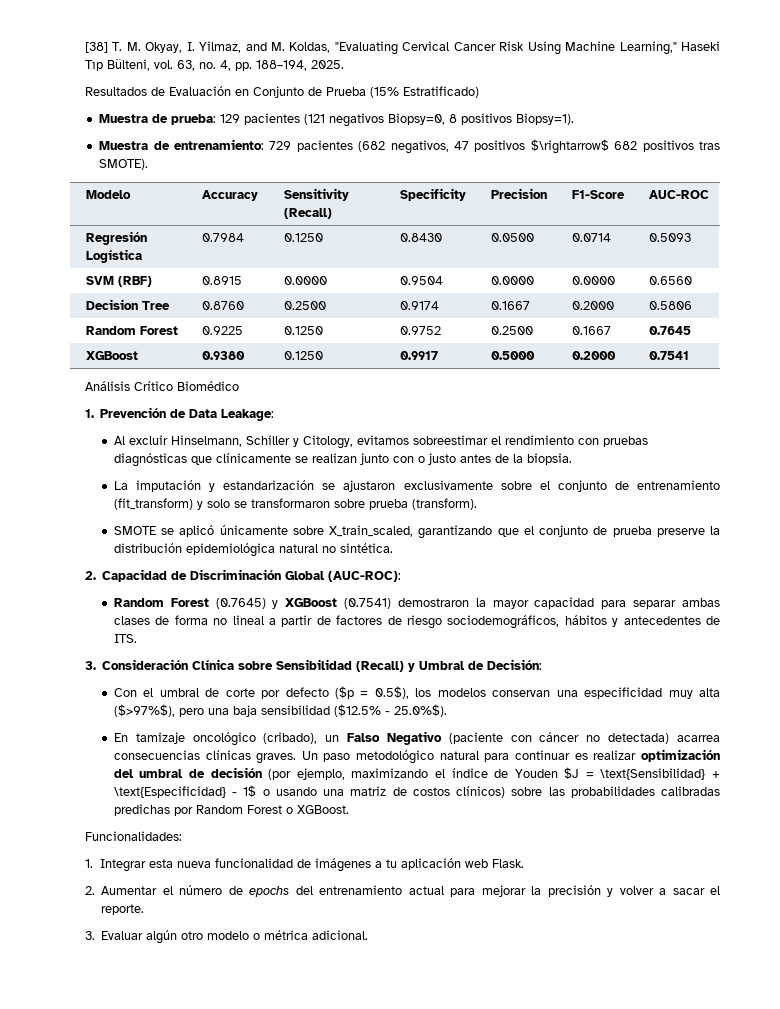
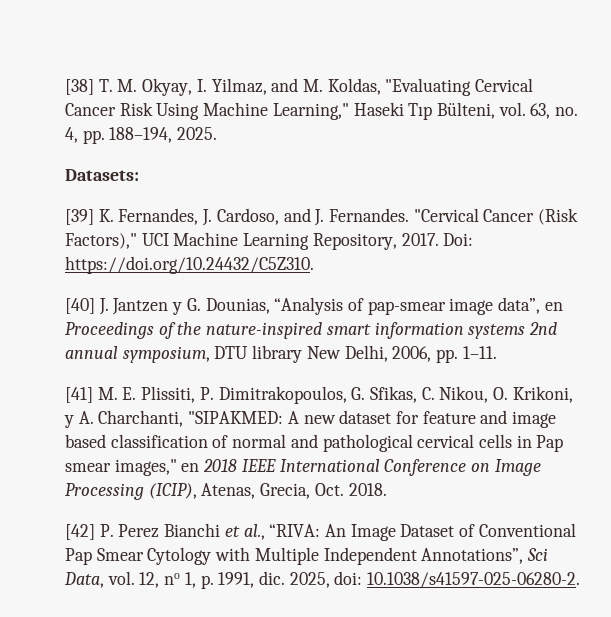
[84,86,479,98] [99,113,575,127] [99,139,720,154] [99,159,149,170] [86,190,132,199] [202,190,259,201] [284,188,350,201] [284,208,333,219] [400,188,467,201] [491,188,548,199] [572,190,626,199] [649,190,710,199] [86,231,148,245] [86,249,143,263] [202,233,245,242] [284,233,324,242] [400,233,443,242] [491,233,535,242] [572,233,612,242] [649,233,692,242] [86,276,153,287] [202,276,243,285] [284,276,328,285] [400,276,444,285] [491,276,535,285] [572,276,616,285] [649,276,693,285] [86,299,171,310] [202,301,245,310] [284,301,327,310] [400,301,440,310] [491,301,531,310] [572,301,615,310] [649,301,693,310] [86,326,179,335] [202,326,244,335] [284,326,324,335] [400,326,442,335] [491,326,534,335] [572,326,612,335] [649,326,692,335] [86,351,139,360] [202,351,246,360] [284,351,324,360] [400,351,439,360] [491,351,536,360] [572,351,617,360] [649,351,690,360] [84,381,239,391] [84,407,275,421] [113,435,648,449] [113,453,572,467] [113,480,720,492] [113,498,477,510] [113,525,720,539] [113,543,393,557] [84,569,402,582] [113,597,721,609] [113,615,720,629] [113,634,137,643] [84,659,543,672] [113,686,720,699] [113,704,447,717] [113,731,720,746] [113,749,720,764] [113,767,720,780] [113,785,720,798] [113,804,349,816] [84,831,182,841] [84,858,524,872] [84,885,720,897] [101,904,145,915] [84,930,369,944] Resultados de Evaluación en Conjunto de Prueba (15% Estratificado) // Muestra de prueba: 129 pacientes (121 negativos Biopsy=0, 8 positivos Biopsy=1). // Muestra de entrenamiento: 729 pacientes (682 negativos, 47 positivos $\rightarrow$ 682 positivos tras SMOTE). // Modelo | Accuracy | Sensitivity (Recall) | Specificity | Precision | F1-Score | AUC-ROC // Regresión Logística | 0.7984 | 0.1250 | 0.8430 | 0.0500 | 0.0714 | 0.5093 // SVM (RBF) | 0.8915 | 0.0000 | 0.9504 | 0.0000 | 0.0000 | 0.6560 // Decision Tree | 0.8760 | 0.2500 | 0.9174 | 0.1667 | 0.2000 | 0.5806 // Random Forest | 0.9225 | 0.1250 | 0.9752 | 0.2500 | 0.1667 | 0.7645 // XGBoost | 0.9380 | 0.1250 | 0.9917 | 0.5000 | 0.2000 | 0.7541 // Análisis Crítico Biomédico // 1. Prevención de Data Leakage: // Al excluir Hinselmann, Schiller y Citology, evitamos sobreestimar el rendimiento con pruebas diagnósticas que clínicamente se realizan junto con o justo antes de la biopsia. // La imputación y estandarización se ajustaron exclusivamente sobre el conjunto de entrenamiento (fit_transform) y solo se transformaron sobre prueba (transform). // SMOTE se aplicó únicamente sobre X_train_scaled, garantizando que el conjunto de prueba preserve la distribución epidemiológica natural no sintética. // 2. Capacidad de Discriminación Global (AUC-ROC): // Random Forest (0.7645) y XGBoost (0.7541) demostraron la mayor capacidad para separar ambas clases de forma no lineal a partir de factores de riesgo sociodemográficos, hábitos y antecedentes de ITS. // 3. Consideración Clínica sobre Sensibilidad (Recall) y Umbral de Decisión: // Con el umbral de corte por defecto ($p = 0.5$), los modelos conservan una especificidad muy alta ($>97%$), pero una baja sensibilidad ($12.5% - 25.0%$). // En tamizaje oncológico (cribado), un Falso Negativo (paciente con cáncer no detectada) acarrea consecuencias clínicas graves. Un paso metodológico natural para continuar es realizar optimización del umbral de decisión (por ejemplo, maximizando el índice de Youden $J = \text{Sensibilidad} + \text{Especificidad} - 1$ o usando una matriz de costos clínicos) sobre las probabilidades calibradas predichas por Random Forest o XGBoost. // Funcionalidades: // 1. Integrar esta nueva funcionalidad de imágenes a tu aplicación web Flask. // 2. Aumentar el número de epochs del entrenamiento actual para mejorar la precisión y volver a sacar el reporte. // 3. Evaluar algún otro modelo o métrica adicional. -> [64,169,139,181] [64,208,579,226] [64,232,474,250] [64,256,314,274] [64,297,563,315] [64,322,558,339] [64,345,497,363] [64,386,573,404] [63,410,557,428] [64,434,564,452] [64,459,541,476] [64,483,387,500] [64,523,576,541] [64,547,549,565] [63,571,581,589] Datasets: // [39] K. Fernandes, J. Cardoso, and J. Fernandes. "Cervical Cancer (Risk Factors)," UCI Machine Learning Repository, 2017. Doi: https://doi.org/10.24432/C5Z310. // [40] J. Jantzen y G. Dounias, “Analysis of pap-smear image data”, en Proceedings of the nature-inspired smart information systems 2nd annual symposium, DTU library New Delhi, 2006, pp. 1–11. // [41] M. E. Plissiti, P. Dimitrakopoulos, G. Sfikas, C. Nikou, O. Krikoni, y A. Charchanti, "SIPAKMED: A new dataset for feature and image based classification of normal and pathological cervical cells in Pap smear images," en 2018 IEEE International Conference on Image Processing (ICIP), Atenas, Grecia, Oct. 2018. // [42] P. Perez Bianchi et al., “RIVA: An Image Dataset of Conventional Pap Smear Cytology with Multiple Independent Annotations”, Sci Data, vol. 12, no 1, p. 1991, dic. 2025, doi: 10.1038/s41597-025-06280-2.

